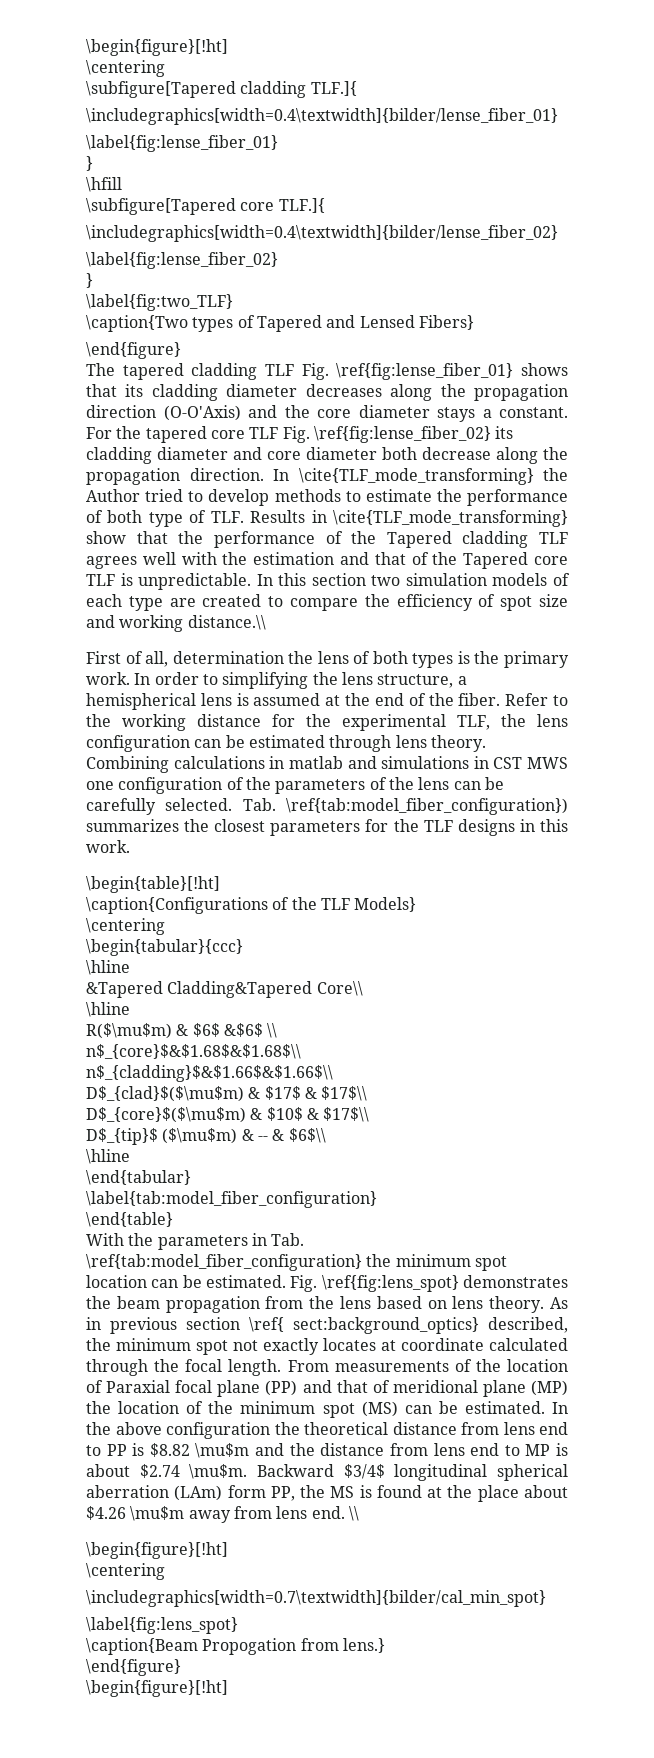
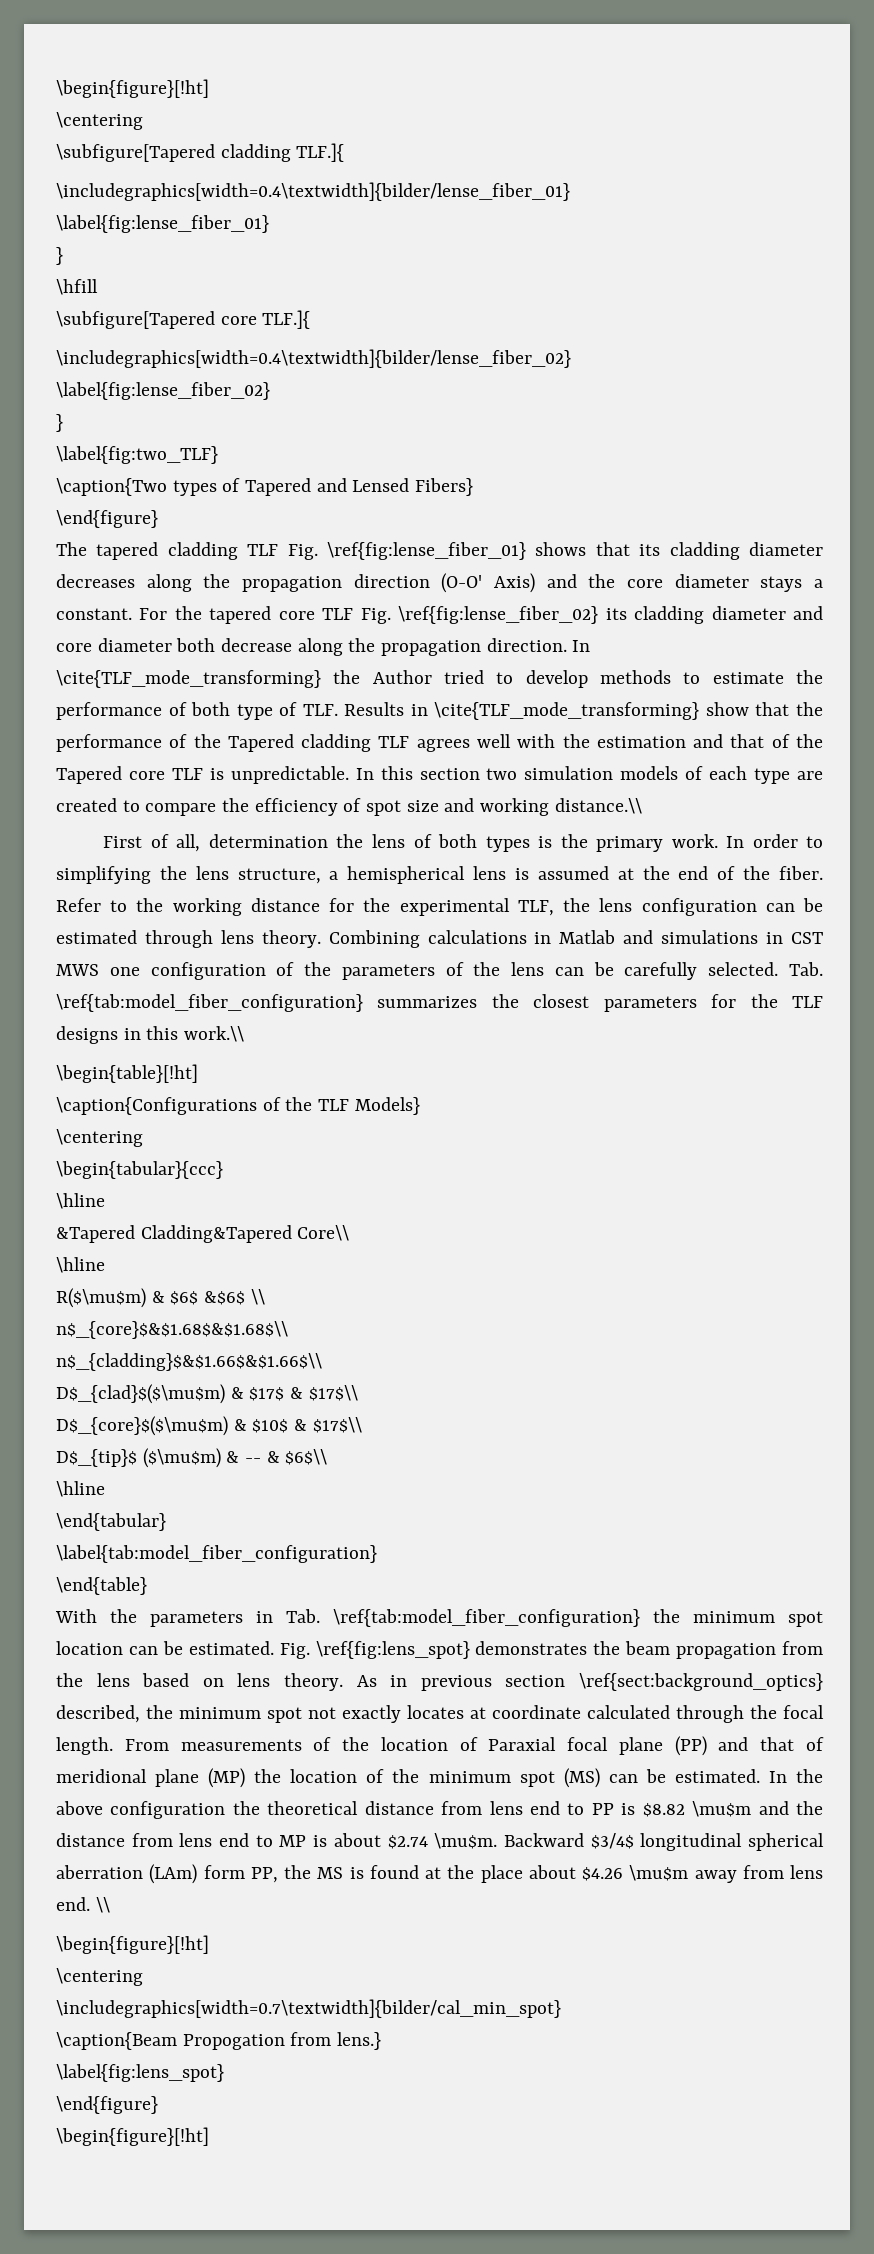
[163,405,241,421] (O-O'Axis) -> [441,573,535,593] (O-O' Axis)
[288,756,343,769] matlab -> [559,930,616,944] Matlab
[286,798,568,815] \ref{tab:model_fiber_configuration}) -> [56,994,363,1012] \ref{tab:model_fiber_configuration}
[86,840,130,853] work. -> [184,1026,245,1042] work.\\
[249,1317,479,1334] \ref{ sect:background_optics} -> [579,1673,824,1691] \ref{sect:background_optics}
[86,1617,238,1634] // \label{fig:lens_spot} -> (561, 2008) none
(385, 1645) none -> [56,2064,224,2082] // \label{fig:lens_spot}

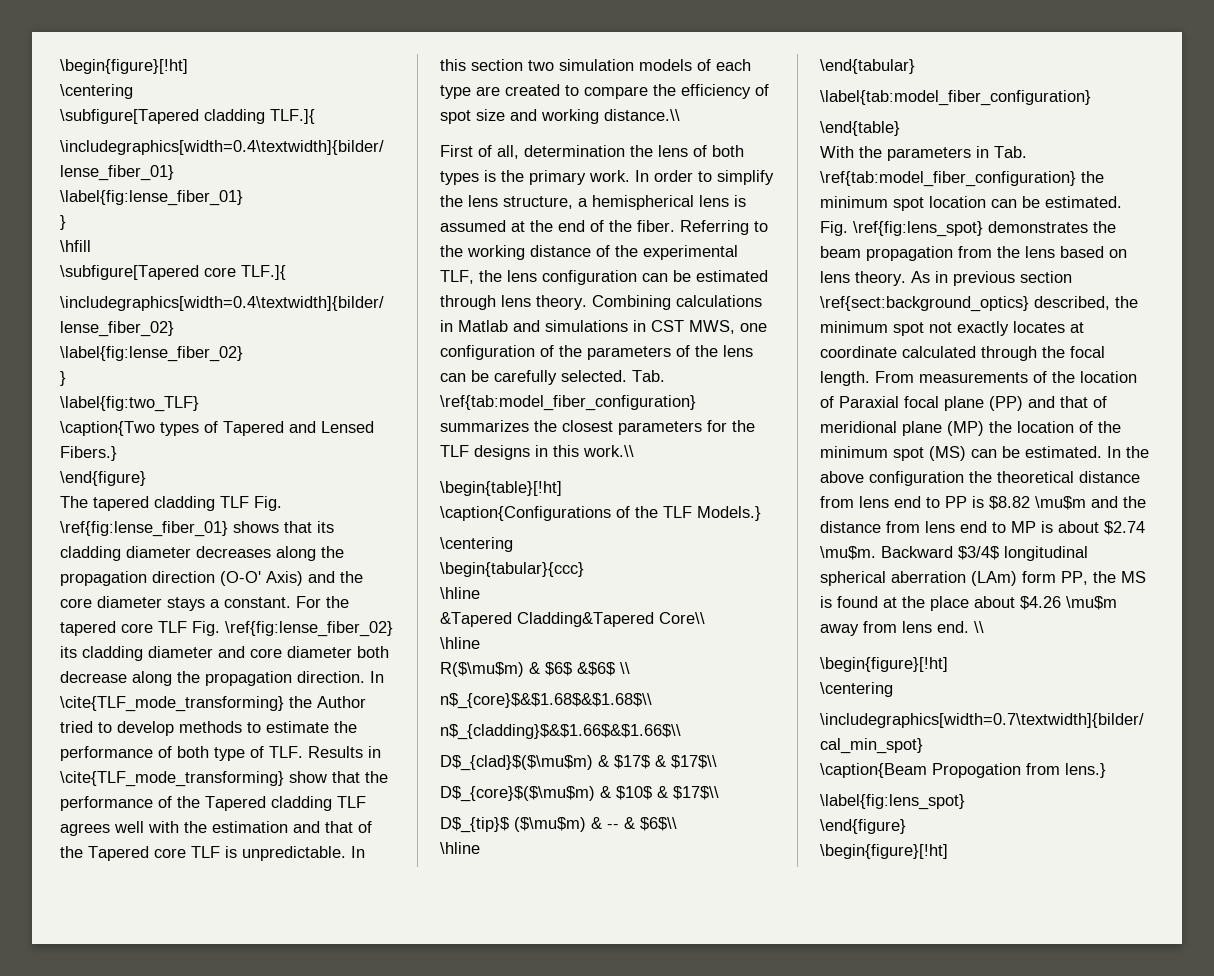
[415,478,474,496] Fibers} -> [60,446,117,461] Fibers.}
[56,866,151,884] simplifying -> [717,170,774,185] simplify
[56,898,101,912] Refer -> [680,220,749,235] Referring
[329,898,355,912] for -> [596,245,610,257] of
[56,964,99,976] MWS -> [689,320,735,334] MWS,
[354,1097,420,1115] Models} -> [697,506,761,521] Models.}

